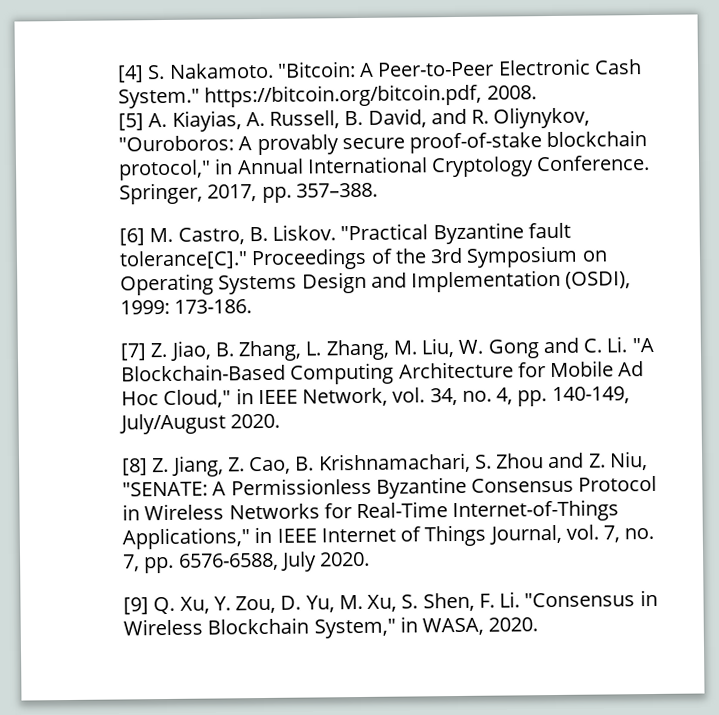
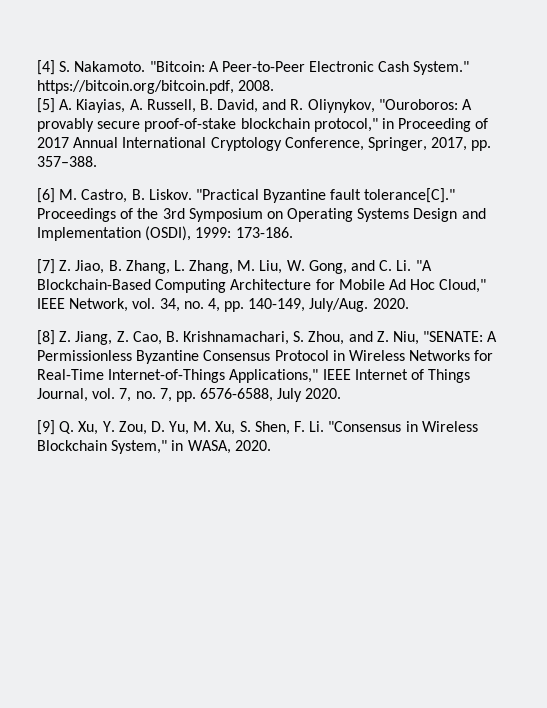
(234, 166) none -> [398,118,489,132] [37,137,69,148] Proceeding of 2017
[536,154,651,172] Conference. -> [284,137,364,151] Conference,
[487,339,540,359] Gong -> [308,260,347,274] Gong,
[235,388,254,405] in -> (487, 286) none
[119,413,226,435] July/August -> [309,298,369,312] July/Aug.
[495,453,545,469] Zhou -> [308,331,345,345] Zhou,
[254,526,273,544] in -> (319, 376) none

